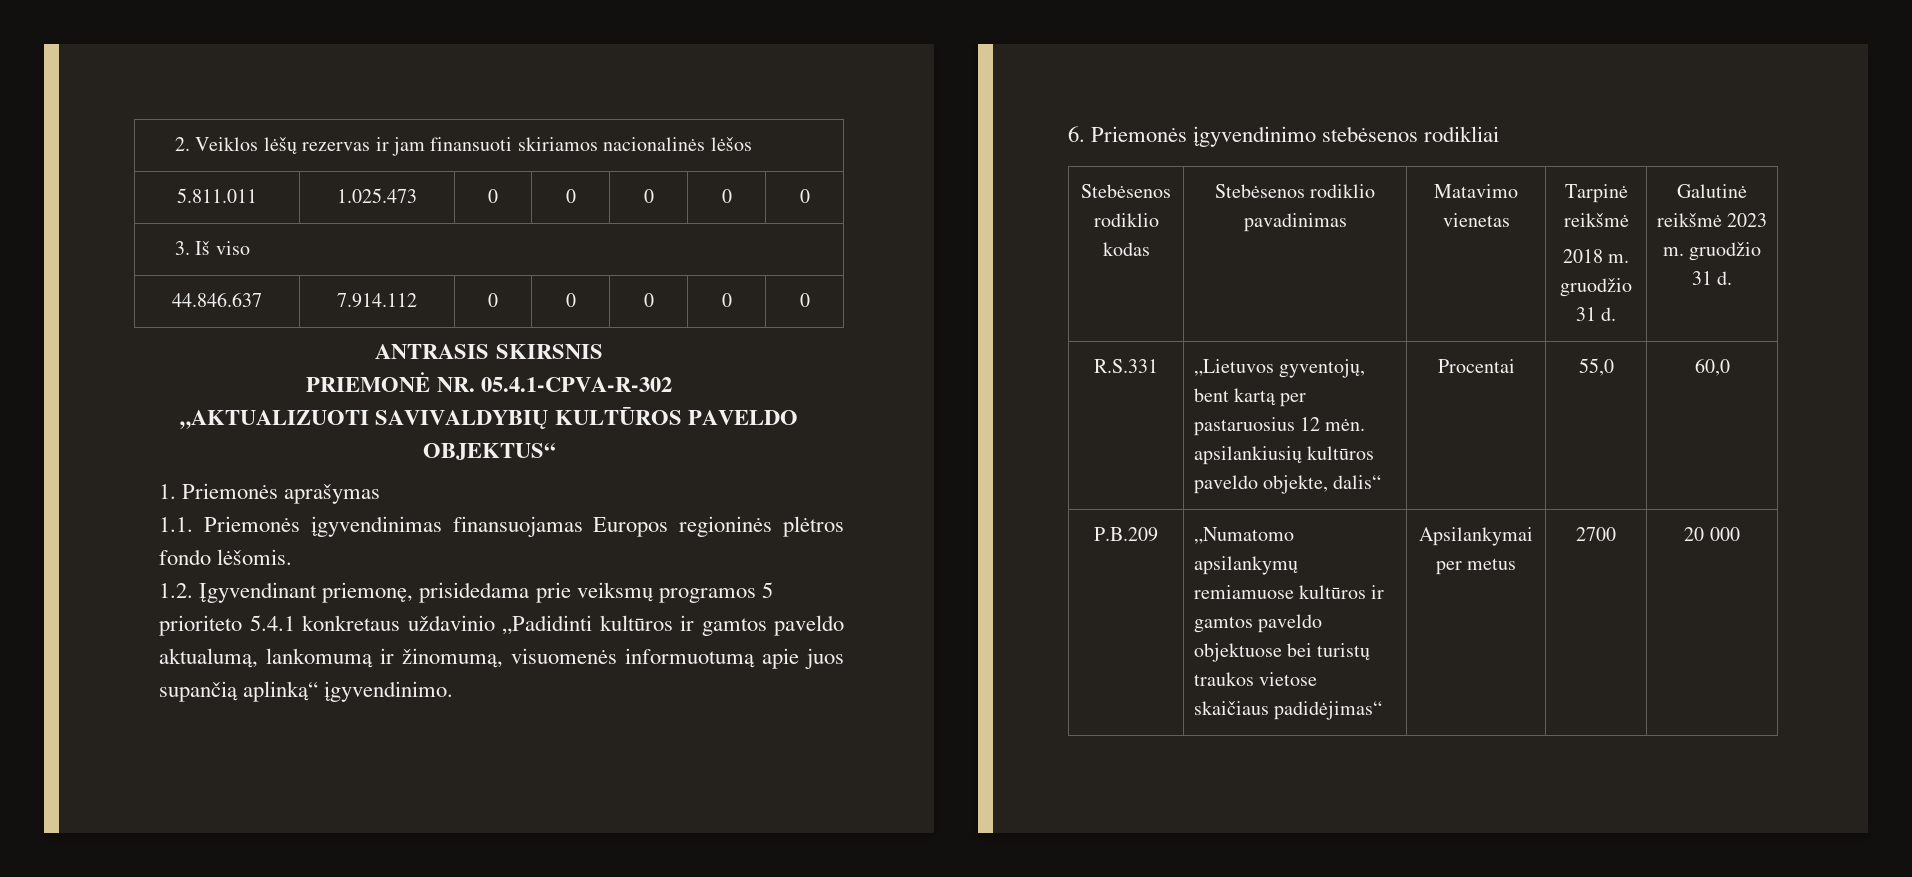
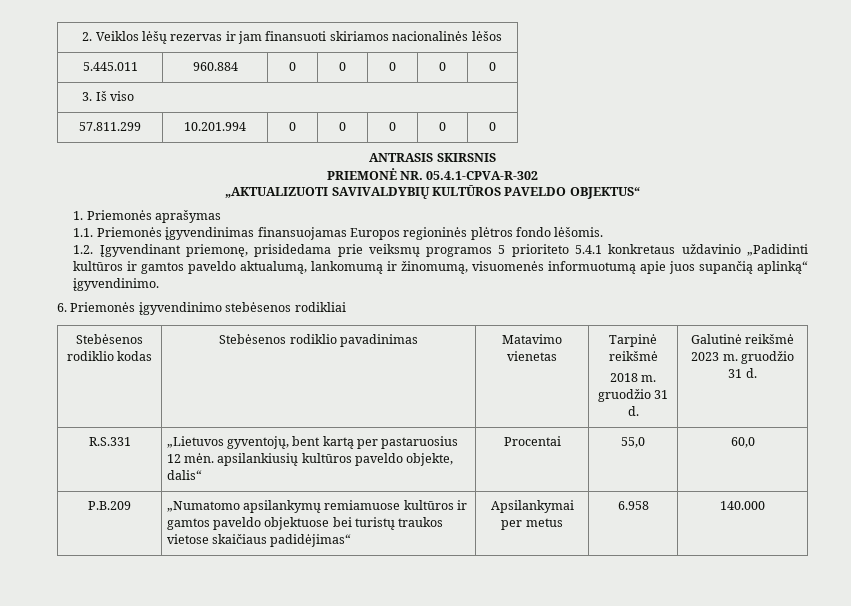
[177,188,257,203] [337,188,417,203] 5.811.011 | 1.025.473 -> [82,62,138,71] [192,62,238,71] 5.445.011 | 960.884
[172,292,262,307] [337,293,417,308] 44.846.637 | 7.914.112 -> [79,122,141,131] [184,122,246,131] 57.811.299 | 10.201.994
[1576,527,1616,541] [1684,527,1740,541] 2700 | 20 000 -> [617,501,649,510] [720,501,765,510] 6.958 | 140.000

